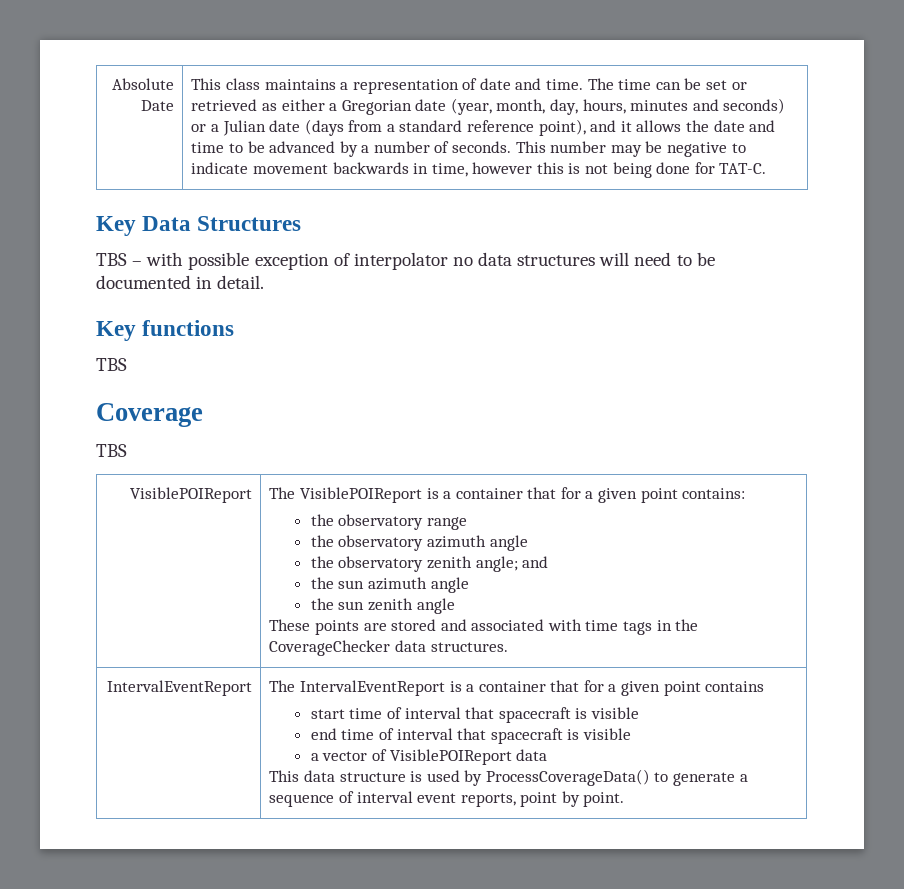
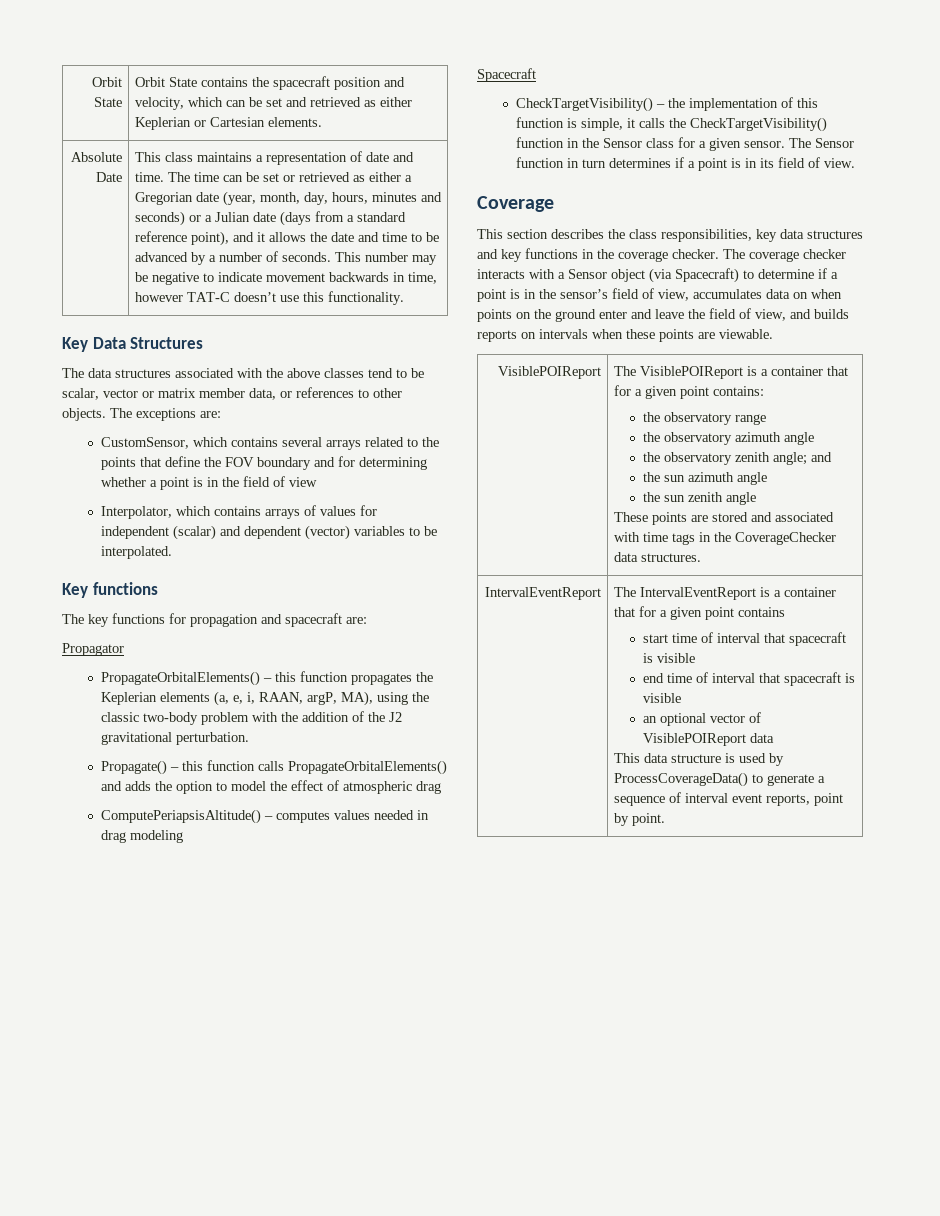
(111, 84) none -> [92,77,123,87] [94,97,123,107] [134,76,405,90] [134,97,412,110] [134,117,322,130] Orbit State | Orbit State contains the spacecraft position and velocity, which can be set and retrieved as either Keplerian or Cartesian elements. //
[536,162,767,178] [96,216,302,236] [96,252,715,270] [96,275,265,289] [96,320,235,341] [96,358,127,371] [96,403,203,427] [96,444,127,457] this is not being done for TAT-C. // Key Data Structures // TBS – with possible exception of interpolator no data structures will need to be documented in detail. // Key functions // TBS // Coverage // TBS -> [186,291,404,305] [62,337,204,352] [62,368,424,378] [62,387,402,400] [62,408,221,421] [100,437,439,450] [100,456,427,470] [100,476,317,490] [100,505,377,519] [100,525,437,540] [100,546,172,559] [62,582,158,598] [62,613,367,627] [62,643,124,656] [100,671,433,686] [100,691,429,706] [100,711,402,725] [100,732,249,745] [100,760,447,775] [100,780,441,794] [100,809,429,824] [100,830,183,843] [477,68,536,82] [515,97,818,112] [515,117,827,132] [515,137,854,151] [515,157,855,171] [477,196,554,212] [477,229,863,242] [477,248,846,262] [477,268,838,283] [477,288,842,302] [477,308,849,322] [477,329,773,342] TAT-C doesn’t use this functionality. // Key Data Structures // The data structures associated with the above classes tend to be scalar, vector or matrix member data, or references to other objects. The exceptions are: // CustomSensor, which contains several arrays related to the points that define the FOV boundary and for determining whether a point is in the field of view // Interpolator, which contains arrays of values for independent (scalar) and dependent (vector) variables to be interpolated. // Key functions // The key functions for propagation and spacecraft are: // Propagator // PropagateOrbitalElements() – this function propagates the Keplerian elements (a, e, i, RAAN, argP, MA), using the classic two-body problem with the addition of the J2 gravitational perturbation. // Propagate() – this function calls PropagateOrbitalElements() and adds the option to model the effect of atmospheric drag // ComputePeriapsisAltitude() – computes values needed in drag modeling // Spacecraft // CheckTargetVisibility() – the implementation of this function is simple, it calls the CheckTargetVisibility() function in the Sensor class for a given sensor. The Sensor function in turn determines if a point is in its field of view. // Coverage // This section describes the class responsibilities, key data structures and key functions in the coverage checker. The coverage checker interacts with a Sensor object (via Spacecraft) to determine if a point is in the sensor’s field of view, accumulates data on when points on the ground enter and leave the field of view, and builds reports on intervals when these points are viewable.
[310,753,319,761] a -> [643,713,707,726] an optional

